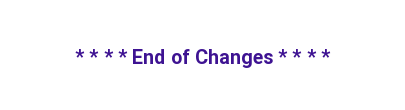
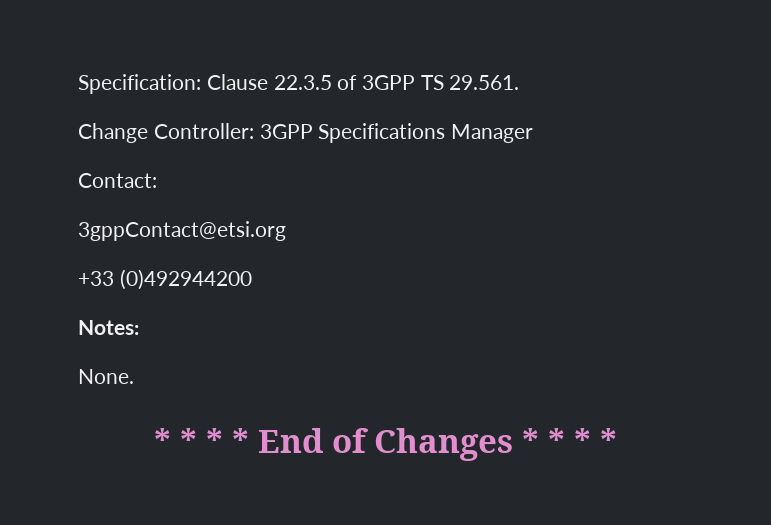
(75, 56) none -> [78,74,520,94] [78,123,534,143] [78,173,158,188] [78,221,287,241] [78,269,253,290] [78,320,140,335] [78,369,135,384] Specification: Clause 22.3.5 of 3GPP TS 29.561. // Change Controller: 3GPP Specifications Manager // Contact: // 3gppContact@etsi.org // +33 (0)492944200 // Notes: // None. //

